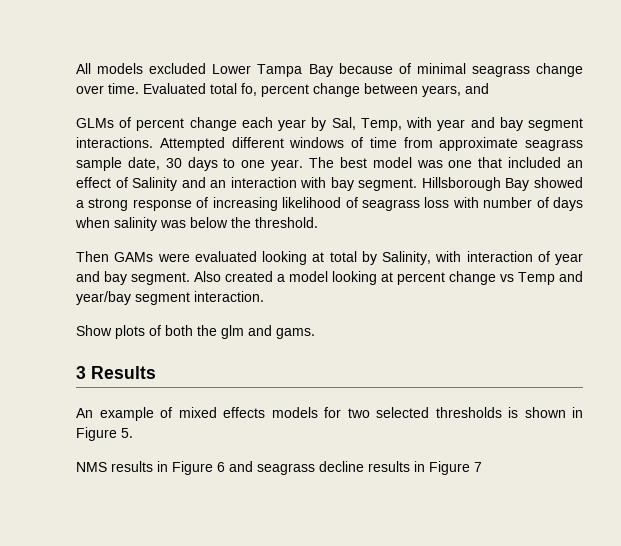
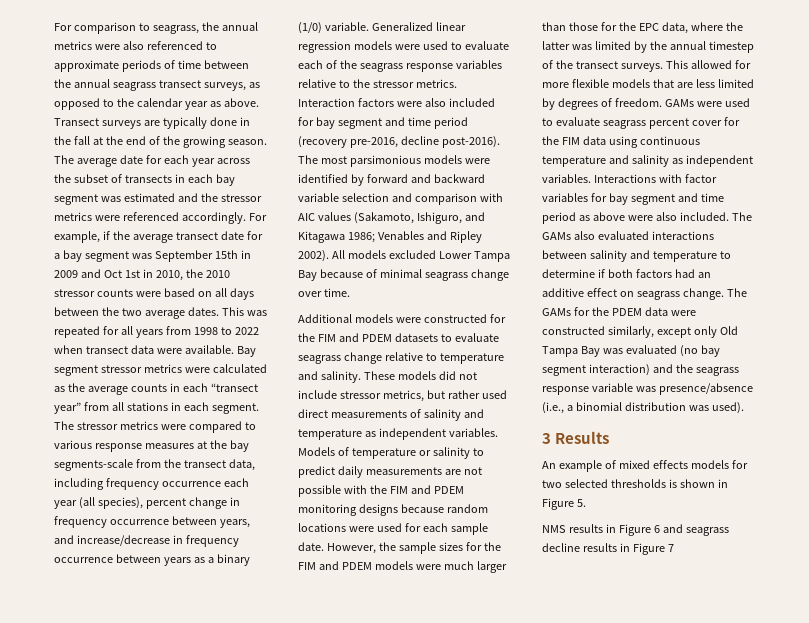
(76, 68) none -> [54,22,258,34] [54,41,217,50] [54,60,249,72] [54,79,260,91] [54,98,259,110] [54,117,250,129] [54,136,267,148] [54,155,250,167] [54,174,235,186] [54,193,262,205] [54,212,267,224] [54,231,263,243] [54,250,251,262] [54,269,230,281] [54,288,254,300] [54,307,267,319] [54,326,259,338] [54,345,256,357] [54,364,267,376] [54,383,258,395] [54,402,259,414] [54,421,256,433] [54,440,249,452] [54,459,255,471] [54,478,249,490] [54,497,240,509] [54,516,250,528] [54,535,239,547] [54,554,250,566] [298,22,466,34] [298,41,509,53] [298,60,502,72] [298,79,457,88] [298,98,495,107] [298,117,468,129] [298,136,500,148] [298,155,490,167] [298,174,485,186] [298,193,503,205] [298,212,485,224] [298,231,482,243] [298,250,329,262] For comparison to seagrass, the annual metrics were also referenced to approximate periods of time between the annual seagrass transect surveys, as opposed to the calendar year as above. Transect surveys are typically done in the fall at the end of the growing season. The average date for each year across the subset of transects in each bay segment was estimated and the stressor metrics were referenced accordingly. For example, if the average transect date for a bay segment was September 15th in 2009 and Oct 1st in 2010, the 2010 stressor counts were based on all days between the two average dates. This was repeated for all years from 1998 to 2022 when transect data were available. Bay segment stressor metrics were calculated as the average counts in each “transect year” from all stations in each segment. The stressor metrics were compared to various response measures at the bay segments-scale from the transect data, including frequency occurrence each year (all species), percent change in frequency occurrence between years, and increase/decrease in frequency occurrence between years as a binary (1/0) variable. Generalized linear regression models were used to evaluate each of the seagrass response variables relative to the stressor metrics. Interaction factors were also included for bay segment and time period (recovery pre-2016, decline post-2016). The most parsimonious models were identified by forward and backward variable selection and comparison with AIC values (Sakamoto, Ishiguro, and Kitagawa 1986; Venables and Ripley 2002).
[143,83,489,97] [76,117,583,131] [76,137,583,151] [76,157,583,171] [76,177,583,191] [76,197,584,211] [75,217,318,231] [76,251,583,265] [76,271,583,285] [76,291,264,305] [76,325,315,339] Evaluated total fo, percent change between years, and // GLMs of percent change each year by Sal, Temp, with year and bay segment interactions. Attempted different windows of time from approximate seagrass sample date, 30 days to one year. The best model was one that included an effect of Salinity and an interaction with bay segment. Hillsborough Bay showed a strong response of increasing likelihood of seagrass loss with number of days when salinity was below the threshold. // Then GAMs were evaluated looking at total by Salinity, with interaction of year and bay segment. Also created a model looking at percent change vs Temp and year/bay segment interaction. // Show plots of both the glm and gams. -> [298,314,506,323] [298,333,499,342] [298,352,504,364] [298,371,477,383] [298,390,507,402] [298,409,484,421] [298,428,498,440] [298,447,484,459] [298,466,482,478] [298,485,464,497] [298,504,488,516] [298,523,488,535] [298,542,501,554] [298,561,507,573] [542,22,743,34] [542,41,754,53] [542,60,751,72] [542,79,754,88] [542,98,750,110] [542,117,740,129] [542,136,700,148] [542,155,753,167] [542,174,717,183] [542,193,724,205] [542,212,752,224] [542,231,714,240] [542,250,731,262] [542,269,711,278] [542,288,747,300] [542,307,696,316] [542,326,738,338] [542,345,720,357] [542,364,739,376] [542,383,753,395] [542,402,744,414] // Additional models were constructed for the FIM and PDEM datasets to evaluate seagrass change relative to temperature and salinity. These models did not include stressor metrics, but rather used direct measurements of salinity and temperature as independent variables. Models of temperature or salinity to predict daily measurements are not possible with the FIM and PDEM monitoring designs because random locations were used for each sample date. However, the sample sizes for the FIM and PDEM models were much larger than those for the EPC data, where the latter was limited by the annual timestep of the transect surveys. This allowed for more flexible models that are less limited by degrees of freedom. GAMs were used to evaluate seagrass percent cover for the FIM data using continuous temperature and salinity as independent variables. Interactions with factor variables for bay segment and time period as above were also included. The GAMs also evaluated interactions between salinity and temperature to determine if both factors had an additive effect on seagrass change. The GAMs for the PDEM data were constructed similarly, except only Old Tampa Bay was evaluated (no bay segment interaction) and the seagrass response variable was presence/absence (i.e., a binomial distribution was used).

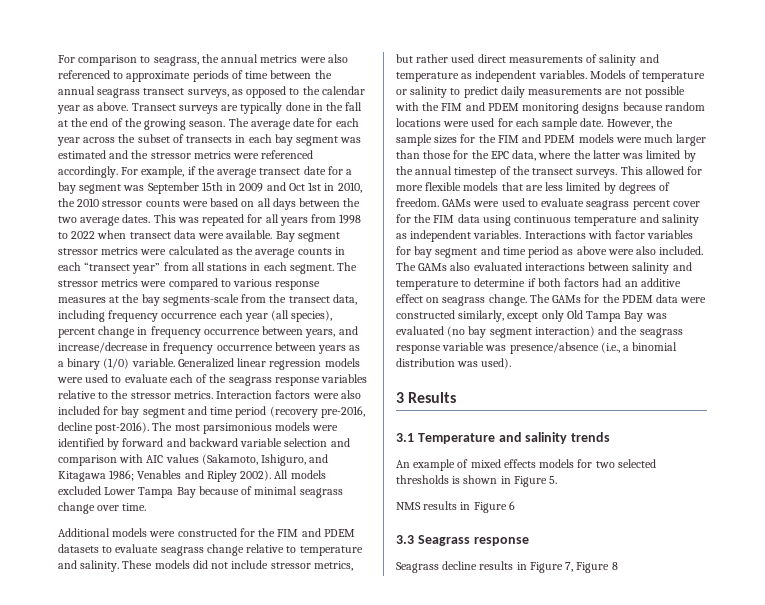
(610, 437) none -> [396,432,611,444] // 3.1 Temperature and salinity trends
[662,524,729,536] and seagrass -> [396,535,529,546] [396,562,439,573] // 3.3 Seagrass response // Seagrass
[667,544,674,552] 7 -> [565,562,618,573] 7, Figure 8

